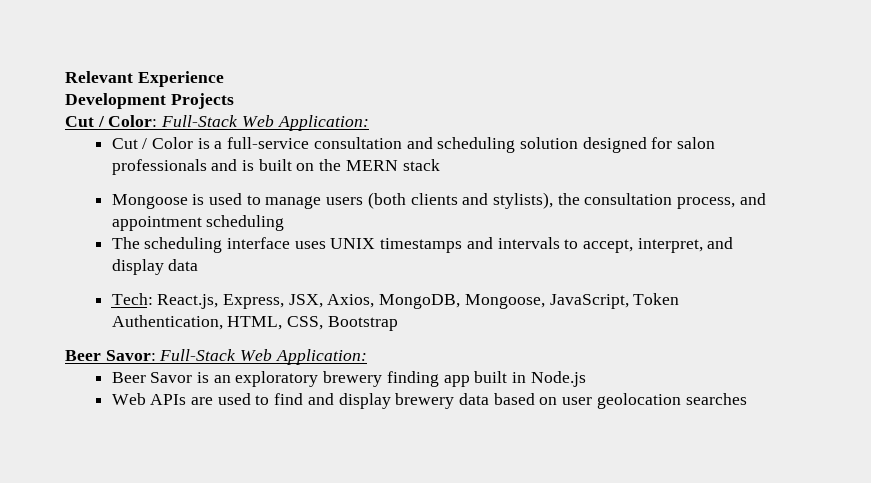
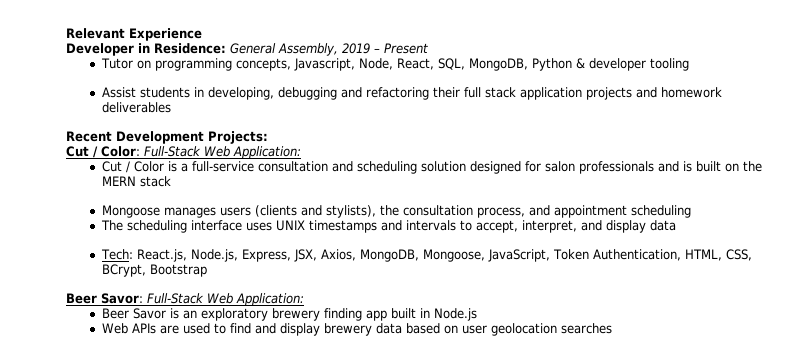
[65,93,234,109] Development Projects -> [66,43,428,56] [100,58,689,71] [101,87,722,100] [101,102,171,113] [66,131,268,144] Developer in Residence: General Assembly, 2019 – Present // Tutor on programming concepts, Javascript, Node, React, SQL, MongoDB, Python & developer tooling // Assist students in developing, debugging and refactoring their full stack application projects and homework deliverables // Recent Development Projects:
[192,192,458,209] is used to manage users (both clients -> [163,205,297,218] manages users (clients
(219, 301) none -> [190,249,238,262] Node.js,
(323, 323) none -> [101,264,146,277] BCrypt,

